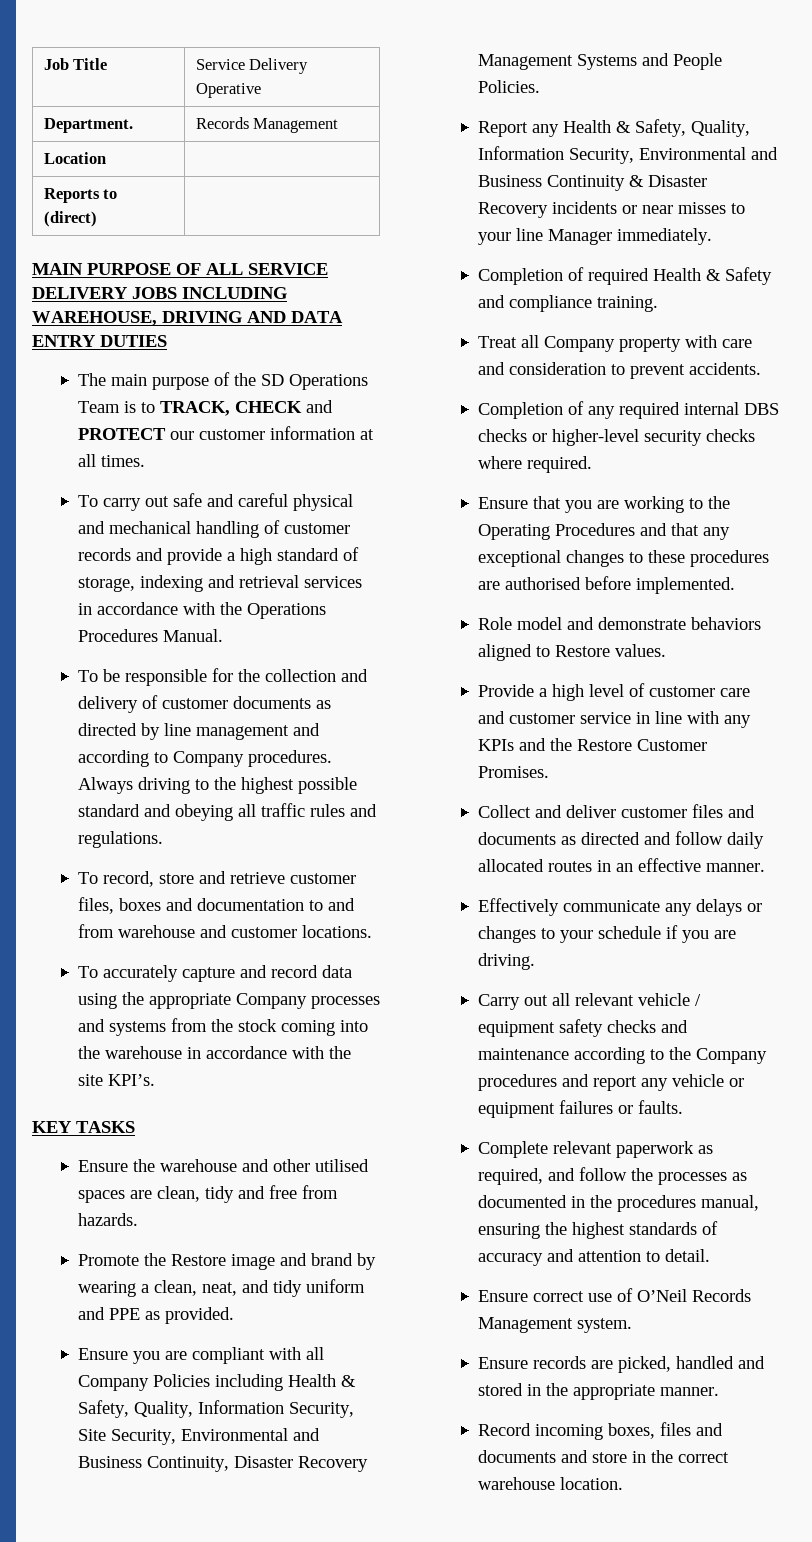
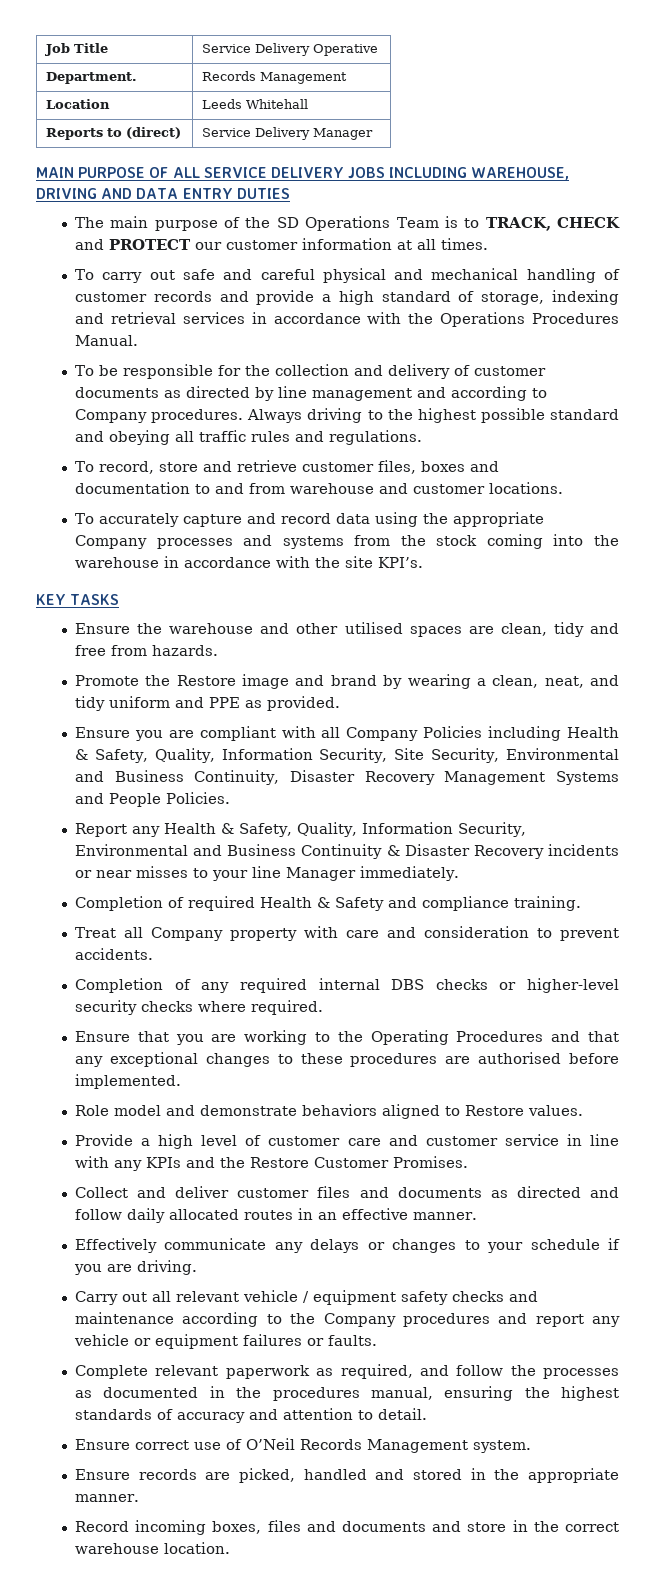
(106, 158) none -> [201,99,308,109] Leeds Whitehall
(97, 219) none -> [201,127,373,140] Service Delivery Manager

